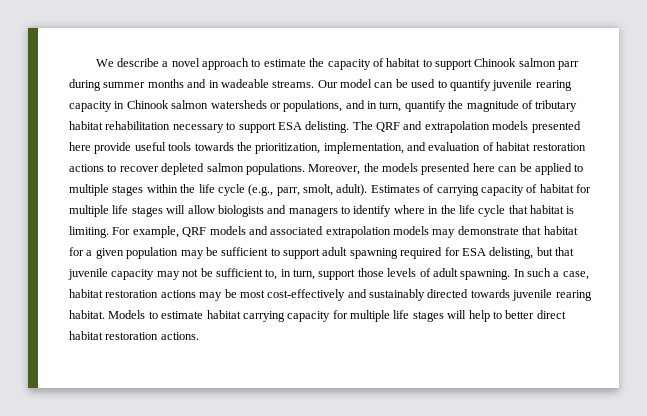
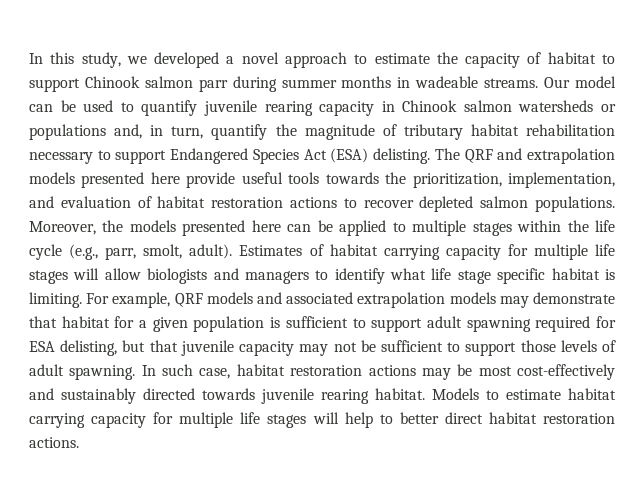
[95,58,159,67] We describe -> [29,52,220,68] In this study, we developed
[187,79,207,88] and -> (392, 82) none
[283,100,365,112] populations, and -> [29,124,143,140] populations and,
[277,122,302,130] ESA -> [170,148,369,164] Endangered Species Act (ESA)
[436,184,574,196] carrying capacity of habitat -> [329,244,501,260] habitat carrying capacity
[393,205,528,217] where in the life cycle that -> [390,268,546,284] what life stage specific
[180,247,218,259] may be -> [270,317,281,328] is
[265,269,315,280] to, in turn, -> [447,342,461,352] to
[553,271,560,277] a -> (194, 370) none

